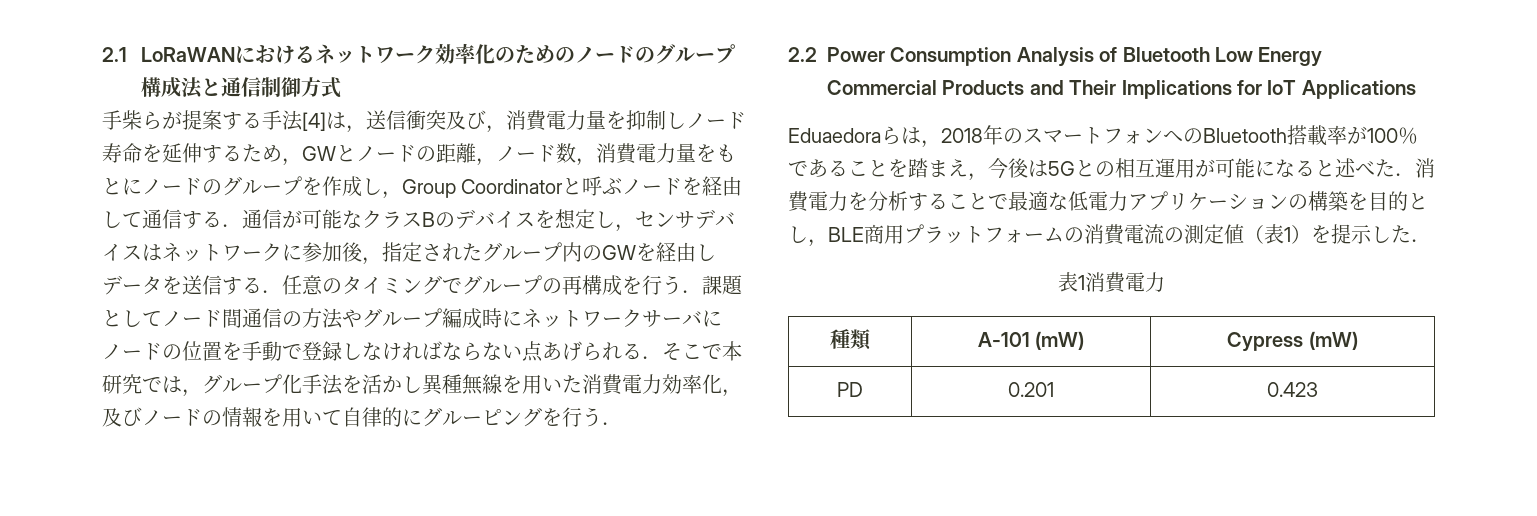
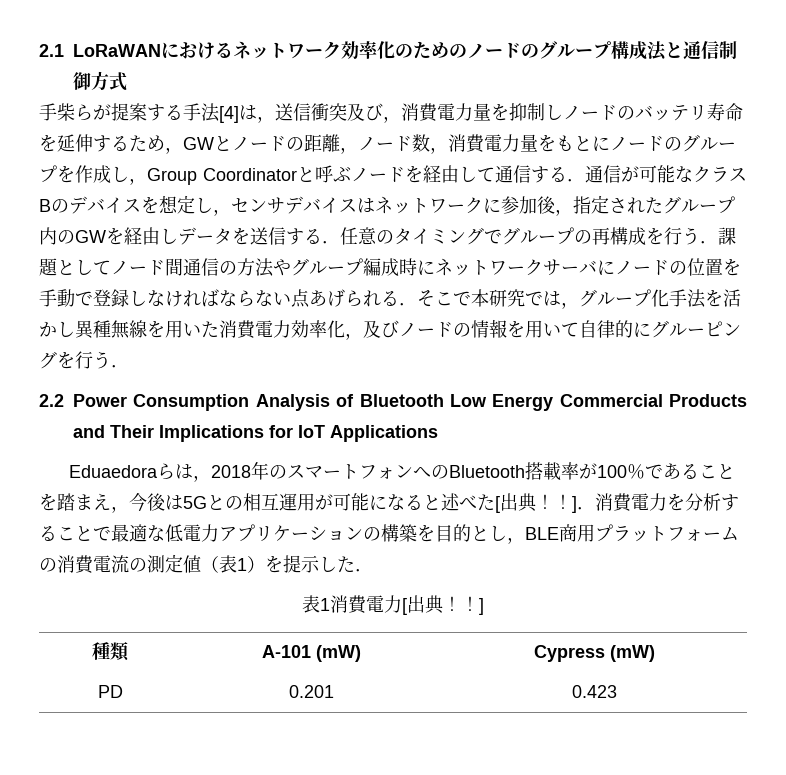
(746, 120) none -> [617,105,707,121] のバッテリ
(1395, 168) none -> [495,493,577,513] [出典！！]
(1165, 282) none -> [402,595,484,615] [出典！！]

